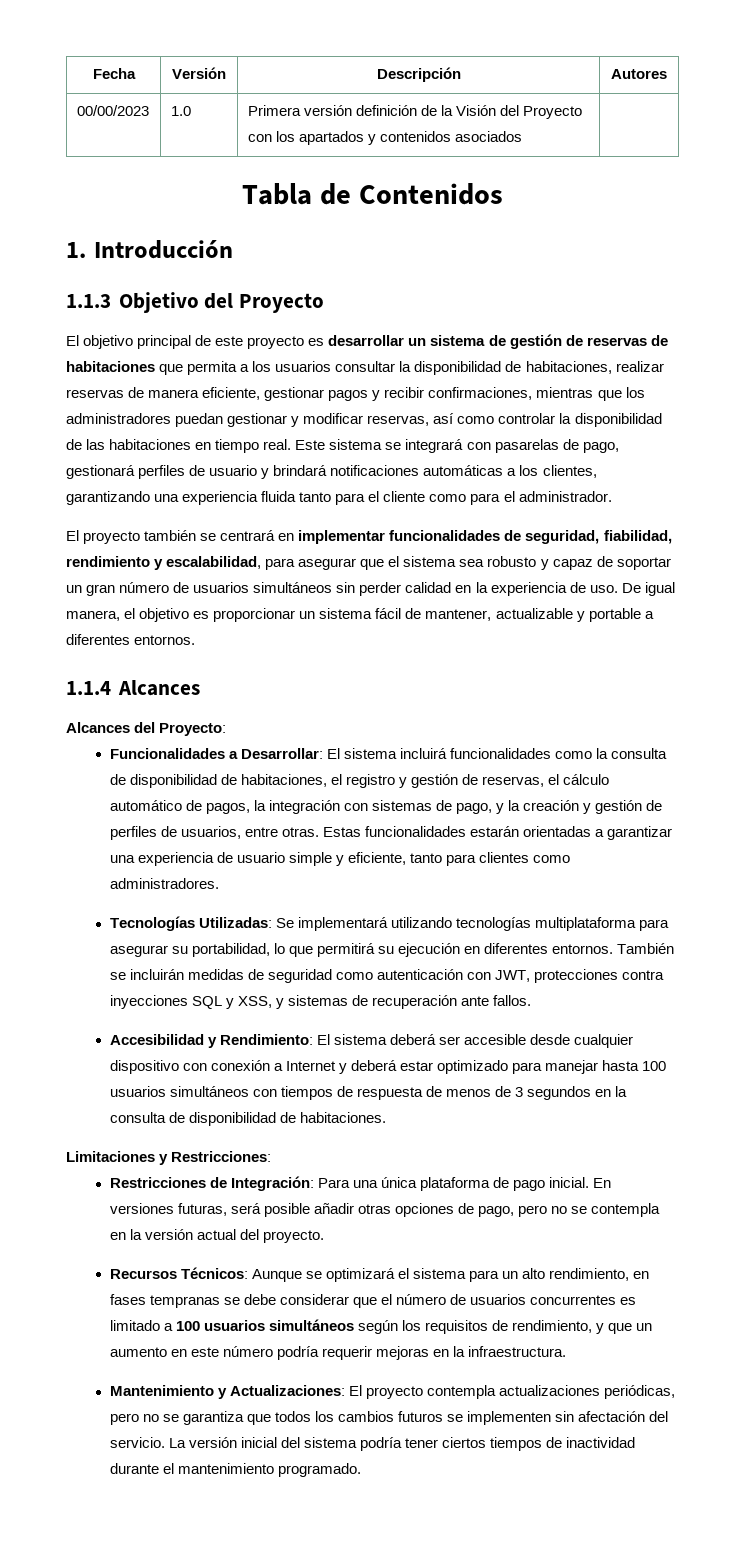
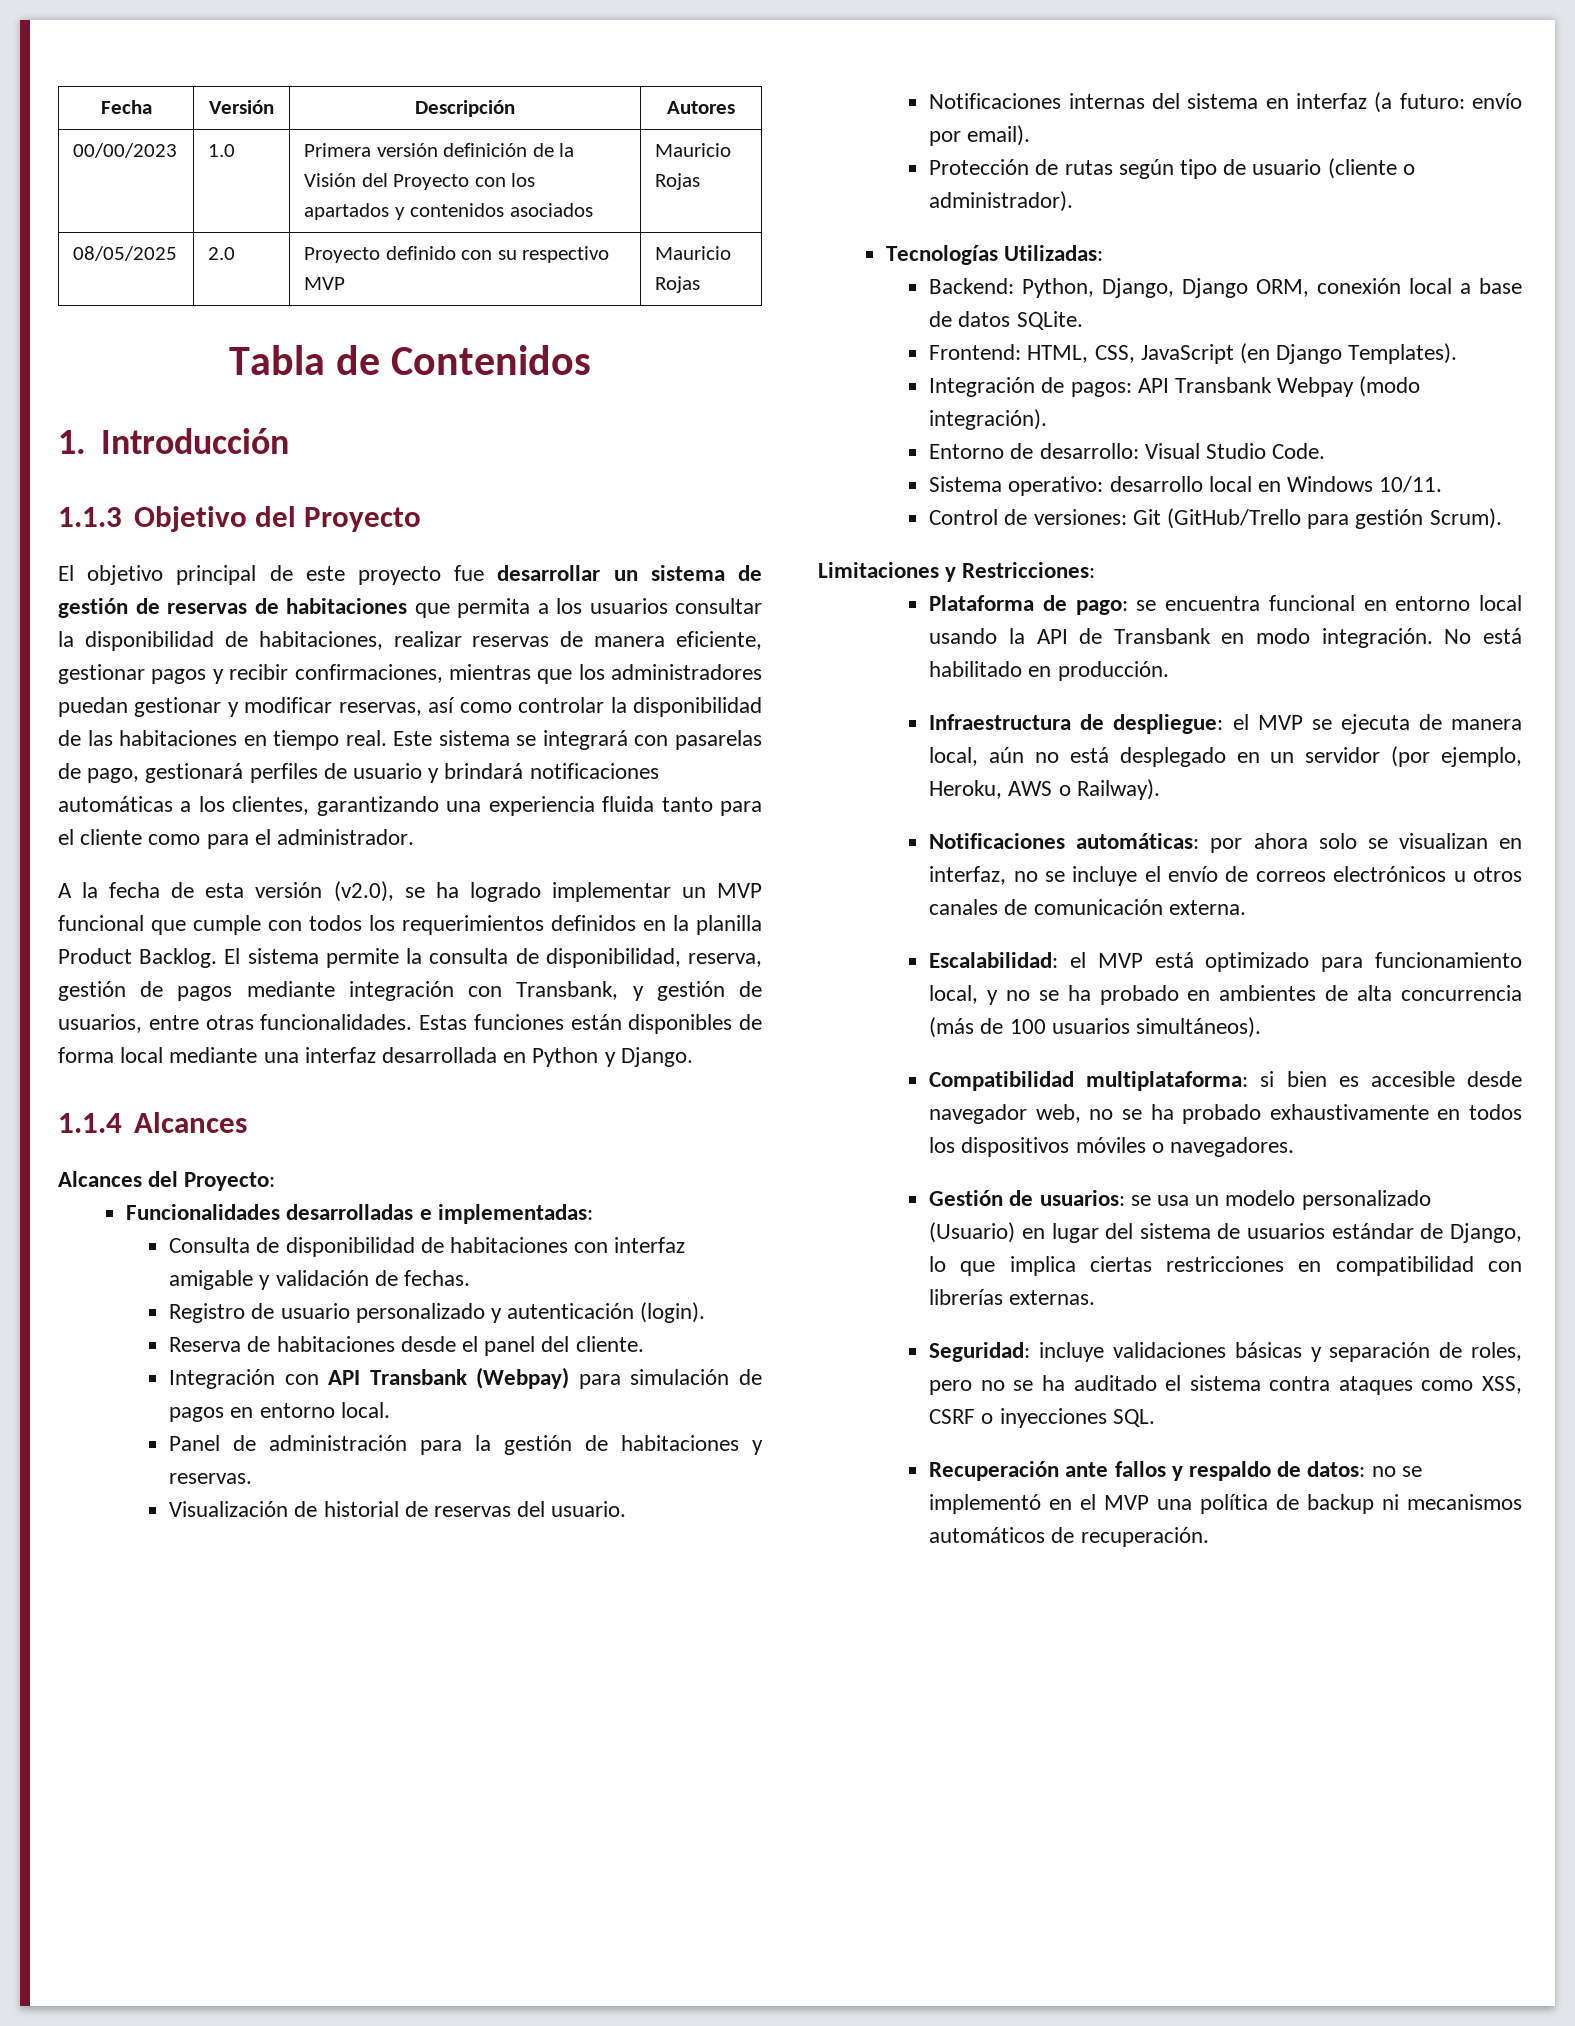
(523, 136) none -> [655,143,732,157] [655,173,701,190] [73,246,178,261] [208,247,236,260] [304,246,610,263] [304,277,346,290] [655,246,732,260] [655,276,701,293] Mauricio Rojas // 08/05/2025 | 2.0 | Proyecto definido con su respectivo MVP | Mauricio Rojas
[308,338,325,346] es -> [454,565,485,581] fue
[66,530,672,544] [66,556,671,570] [66,582,675,596] [66,608,654,622] [66,634,196,645] El proyecto también se centrará en implementar funcionalidades de seguridad, fiabilidad, rendimiento y escalabilidad, para asegurar que el sistema sea robusto y capaz de soportar un gran número de usuarios simultáneos sin perder calidad en la experiencia de uso. De igual manera, el objetivo es proporcionar un sistema fácil de mantener, actualizable y portable a diferentes entornos. -> [58,881,762,902] [58,915,762,935] [58,948,762,968] [58,981,762,1001] [58,1014,762,1034] [58,1047,693,1067] A la fecha de esta versión (v2.0), se ha logrado implementar un MVP funcional que cumple con todos los requerimientos definidos en la planilla Product Backlog. El sistema permite la consulta de disponibilidad, reserva, gestión de pagos mediante integración con Transbank, y gestión de usuarios, entre otras funcionalidades. Estas funciones están disponibles de forma local mediante una interfaz desarrollada en Python y Django.
[228,748,668,759] [109,774,610,788] [109,800,663,814] [109,826,673,840] [109,852,571,866] [109,878,219,889] [109,916,670,931] [109,943,675,957] [109,969,665,983] [109,995,532,1009] [109,1034,634,1048] [109,1060,667,1074] [109,1086,628,1100] [109,1112,386,1126] [66,1151,272,1165] [109,1176,612,1191] [109,1203,661,1217] [109,1229,324,1243] [109,1267,650,1282] [109,1294,637,1308] [109,1319,653,1334] [109,1346,567,1360] [109,1385,676,1399] [109,1411,669,1425] [109,1437,636,1451] [109,1463,361,1477] a Desarrollar: El sistema incluirá funcionalidades como la consulta de disponibilidad de habitaciones, el registro y gestión de reservas, el cálculo automático de pagos, la integración con sistemas de pago, y la creación y gestión de perfiles de usuarios, entre otras. Estas funcionalidades estarán orientadas a garantizar una experiencia de usuario simple y eficiente, tanto para clientes como administradores. // Tecnologías Utilizadas: Se implementará utilizando tecnologías multiplataforma para asegurar su portabilidad, lo que permitirá su ejecución en diferentes entornos. También se incluirán medidas de seguridad como autenticación con JWT, protecciones contra inyecciones SQL y XSS, y sistemas de recuperación ante fallos. // Accesibilidad y Rendimiento: El sistema deberá ser accesible desde cualquier dispositivo con conexión a Internet y deberá estar optimizado para manejar hasta 100 usuarios simultáneos con tiempos de respuesta de menos de 3 segundos en la consulta de disponibilidad de habitaciones. // Limitaciones y Restricciones: // Restricciones de Integración: Para una única plataforma de pago inicial. En versiones futuras, será posible añadir otras opciones de pago, pero no se contempla en la versión actual del proyecto. // Recursos Técnicos: Aunque se optimizará el sistema para un alto rendimiento, en fases tempranas se debe considerar que el número de usuarios concurrentes es limitado a 100 usuarios simultáneos según los requisitos de rendimiento, y que un aumento en este número podría requerir mejoras en la infraestructura. // Mantenimiento y Actualizaciones: El proyecto contempla actualizaciones periódicas, pero no se garantiza que todos los cambios futuros se implementen sin afectación del servicio. La versión inicial del sistema podría tener ciertos tiempos de inactividad durante el mantenimiento programado. -> [286,1204,593,1224] [169,1237,686,1257] [169,1270,471,1290] [169,1302,706,1323] [169,1336,644,1356] [169,1367,762,1389] [169,1402,390,1422] [169,1435,764,1455] [169,1473,253,1484] [169,1501,627,1517] [929,92,1522,113] [929,125,1031,146] [929,158,1415,179] [929,191,1074,212] [886,245,1104,265] [929,278,1522,298] [929,311,1083,330] [929,343,1458,364] [929,376,1421,397] [929,409,1048,430] [929,443,1326,459] [929,476,1443,496] [929,508,1502,529] [818,562,1096,582] [929,595,1522,615] [929,628,1522,648] [929,661,1169,681] [929,714,1522,734] [929,746,1522,767] [929,779,1160,800] [929,833,1522,853] [929,866,1522,886] [929,899,1246,915] [929,952,1522,972] [929,985,1522,1005] [929,1017,1262,1038] [929,1071,1522,1091] [929,1104,1522,1124] [929,1137,1295,1157] [929,1190,1431,1210] [929,1222,1522,1243] [929,1256,1522,1276] [929,1289,1096,1305] [929,1342,1522,1362] [929,1375,1522,1395] [929,1408,1155,1428] [929,1461,1422,1481] [929,1494,1522,1514] [929,1527,1209,1547] desarrolladas e implementadas: // Consulta de disponibilidad de habitaciones con interfaz amigable y validación de fechas. // Registro de usuario personalizado y autenticación (login). // Reserva de habitaciones desde el panel del cliente. // Integración con API Transbank (Webpay) para simulación de pagos en entorno local. // Panel de administración para la gestión de habitaciones y reservas. // Visualización de historial de reservas del usuario. // Notificaciones internas del sistema en interfaz (a futuro: envío por email). // Protección de rutas según tipo de usuario (cliente o administrador). // Tecnologías Utilizadas: // Backend: Python, Django, Django ORM, conexión local a base de datos SQLite. // Frontend: HTML, CSS, JavaScript (en Django Templates). // Integración de pagos: API Transbank Webpay (modo integración). // Entorno de desarrollo: Visual Studio Code. // Sistema operativo: desarrollo local en Windows 10/11. // Control de versiones: Git (GitHub/Trello para gestión Scrum). // Limitaciones y Restricciones: // Plataforma de pago: se encuentra funcional en entorno local usando la API de Transbank en modo integración. No está habilitado en producción. // Infraestructura de despliegue: el MVP se ejecuta de manera local, aún no está desplegado en un servidor (por ejemplo, Heroku, AWS o Railway). // Notificaciones automáticas: por ahora solo se visualizan en interfaz, no se incluye el envío de correos electrónicos u otros canales de comunicación externa. // Escalabilidad: el MVP está optimizado para funcionamiento local, y no se ha probado en ambientes de alta concurrencia (más de 100 usuarios simultáneos). // Compatibilidad multiplataforma: si bien es accesible desde navegador web, no se ha probado exhaustivamente en todos los dispositivos móviles o navegadores. // Gestión de usuarios: se usa un modelo personalizado (Usuario) en lugar del sistema de usuarios estándar de Django, lo que implica ciertas restricciones en compatibilidad con librerías externas. // Seguridad: incluye validaciones básicas y separación de roles, pero no se ha auditado el sistema contra ataques como XSS, CSRF o inyecciones SQL. // Recuperación ante fallos y respaldo de datos: no se implementó en el MVP una política de backup ni mecanismos automáticos de recuperación.

